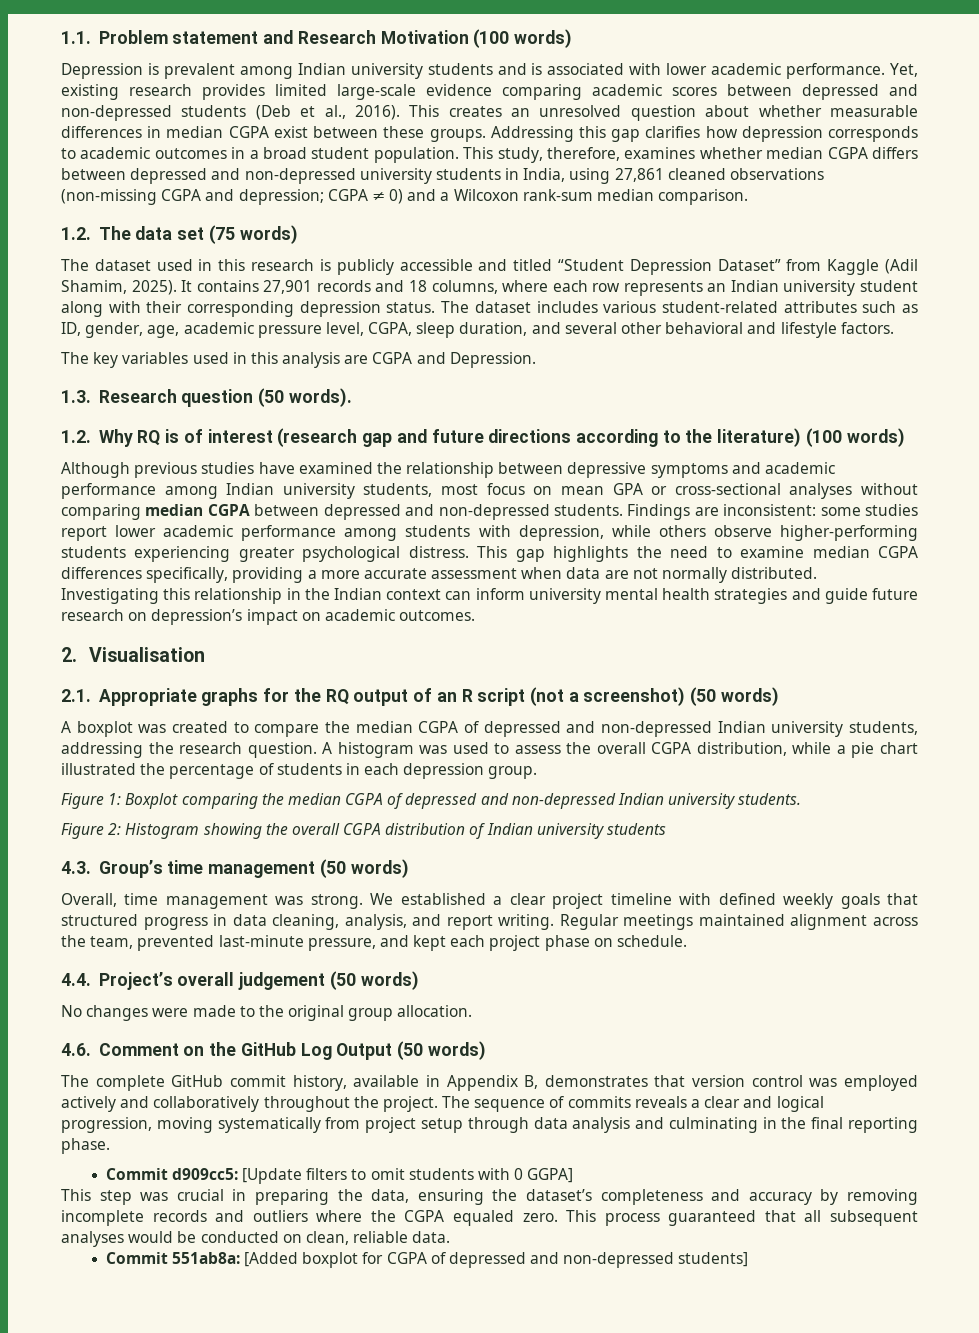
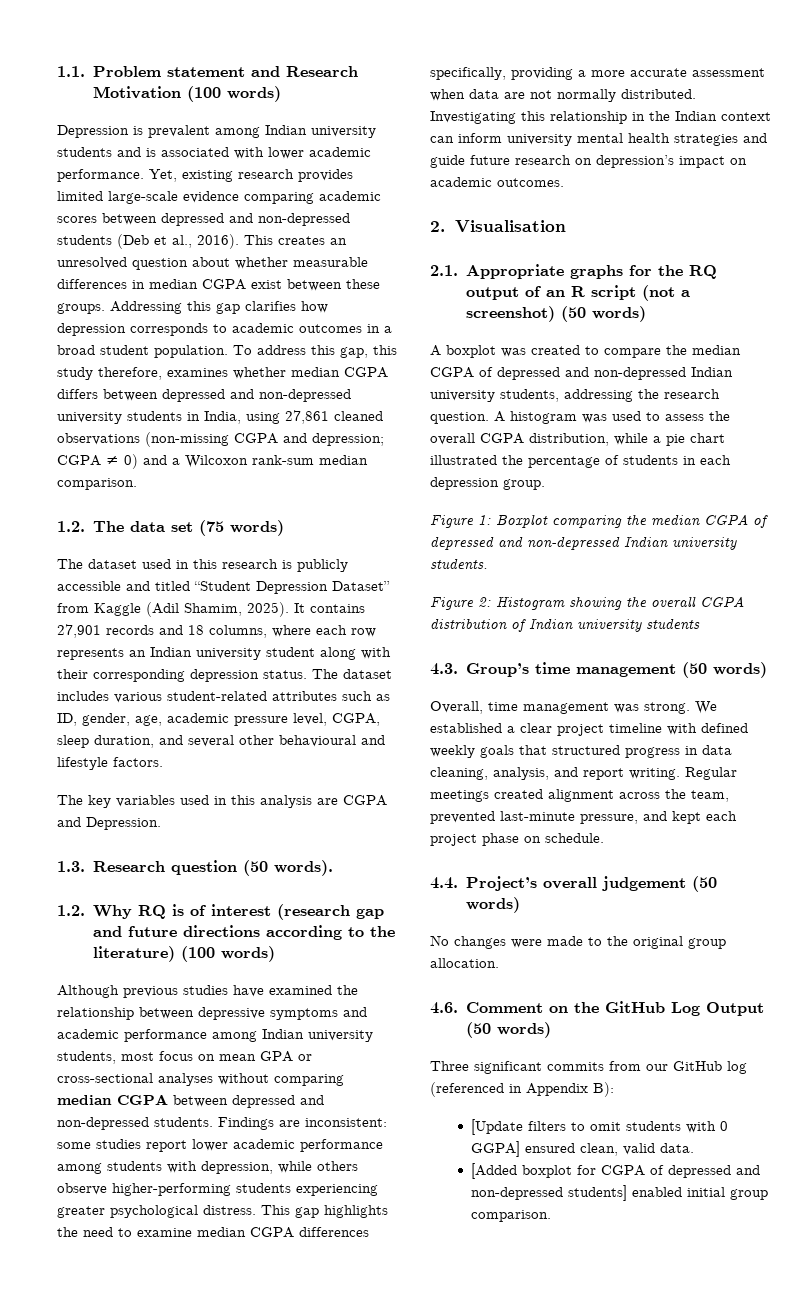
[463,147,543,163] This study, -> [233,345,397,358] [57,367,93,380] To address this gap, this study
[665,322,744,334] behavioral -> [279,735,356,747] behavioural
[698,914,785,926] maintained -> [494,789,543,799] created
[61,1075,918,1091] [61,1096,824,1112] [61,1117,919,1133] [61,1138,110,1154] [105,1168,238,1180] The complete GitHub commit history, available in Appendix B, demonstrates that version control was employed actively and collaboratively throughout the project. The sequence of commits reveals a clear and logical progression, moving systematically from project setup through data analysis and culminating in the final reporting phase. // Commit d909cc5: -> [430,1061,747,1074] [430,1082,614,1097] Three significant commits from our GitHub log (referenced in Appendix B): //
[61,1189,919,1205] [61,1210,918,1226] [61,1231,409,1247] // This step was crucial in preparing the data, ensuring the dataset’s completeness and accuracy by removing incomplete records and outliers where the CGPA equaled zero. This process guaranteed that all subsequent analyses would be conducted on clean, reliable -> [525,1143,656,1156] ensured clean, valid
[105,1252,240,1264] Commit 551ab8a: -> (695, 1148) none
(749, 1259) none -> [632,1187,769,1200] [471,1210,552,1222] enabled initial group comparison.

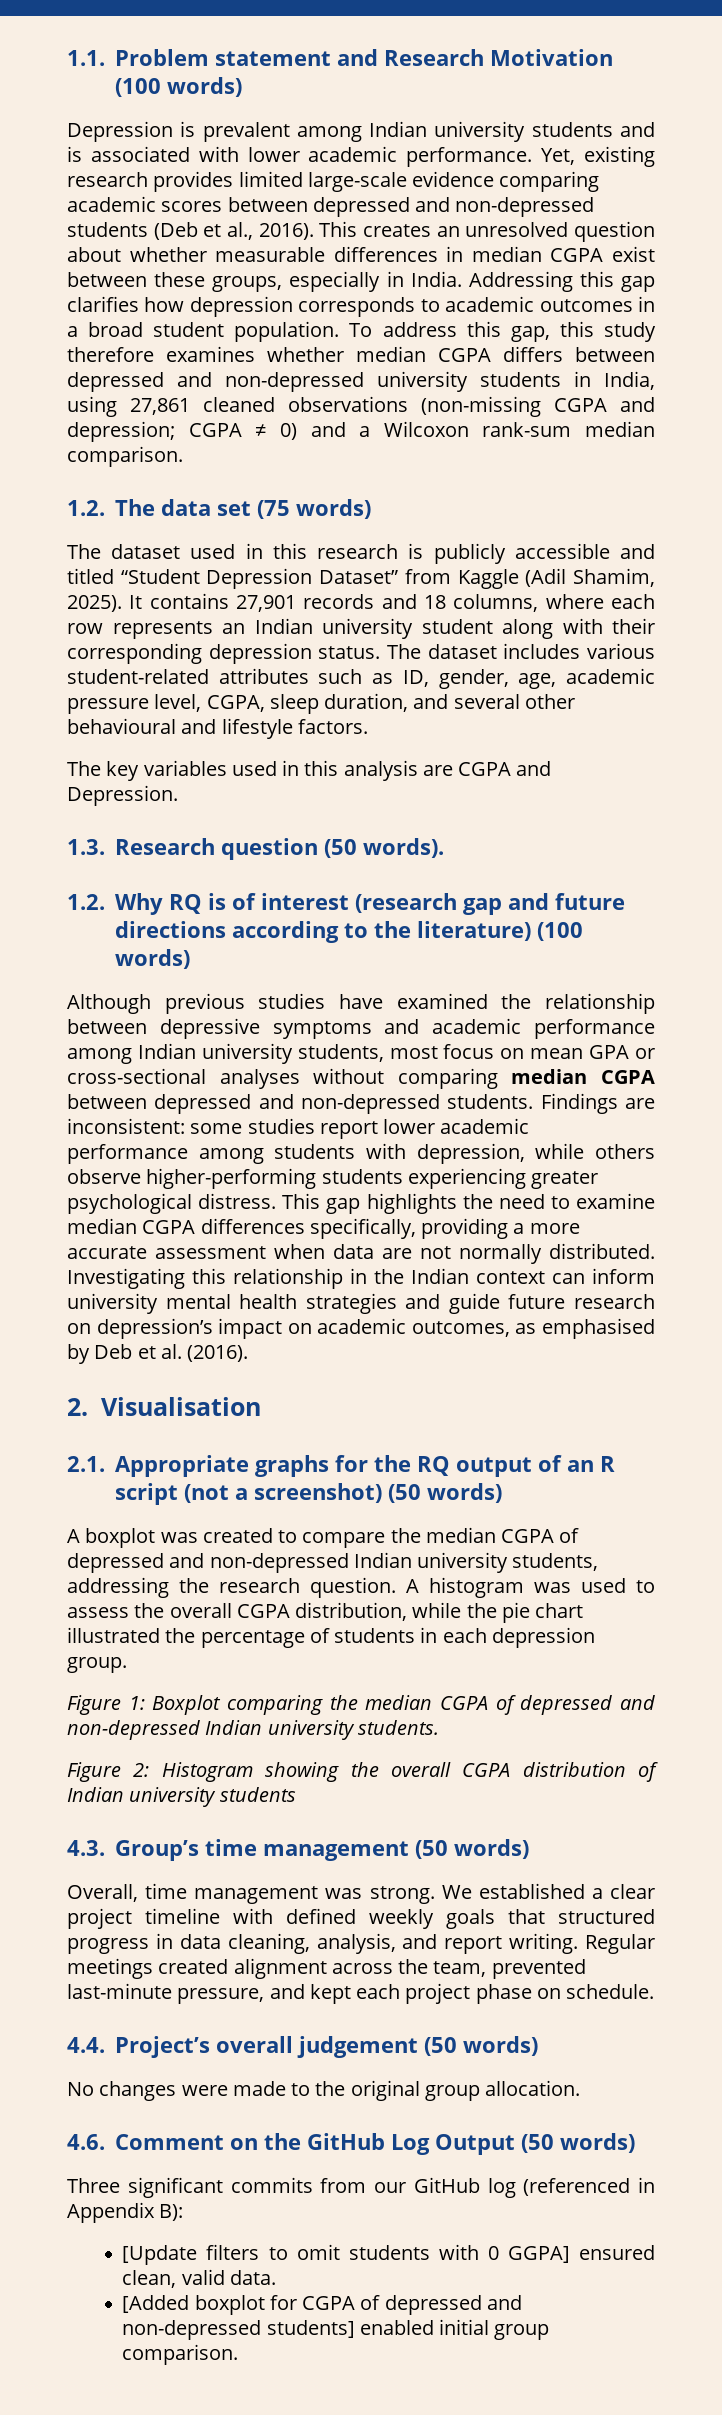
[57,303,105,314] groups. -> [212,271,462,292] groups, especially in India.
[98,367,162,380] therefore, -> [67,347,154,362] therefore
[497,178,564,187] outcomes. -> [411,1318,655,1339] [67,1344,249,1364] outcomes, as emphasised by Deb et al. (2016).
[653,436,661,443] a -> [466,1603,497,1618] the

